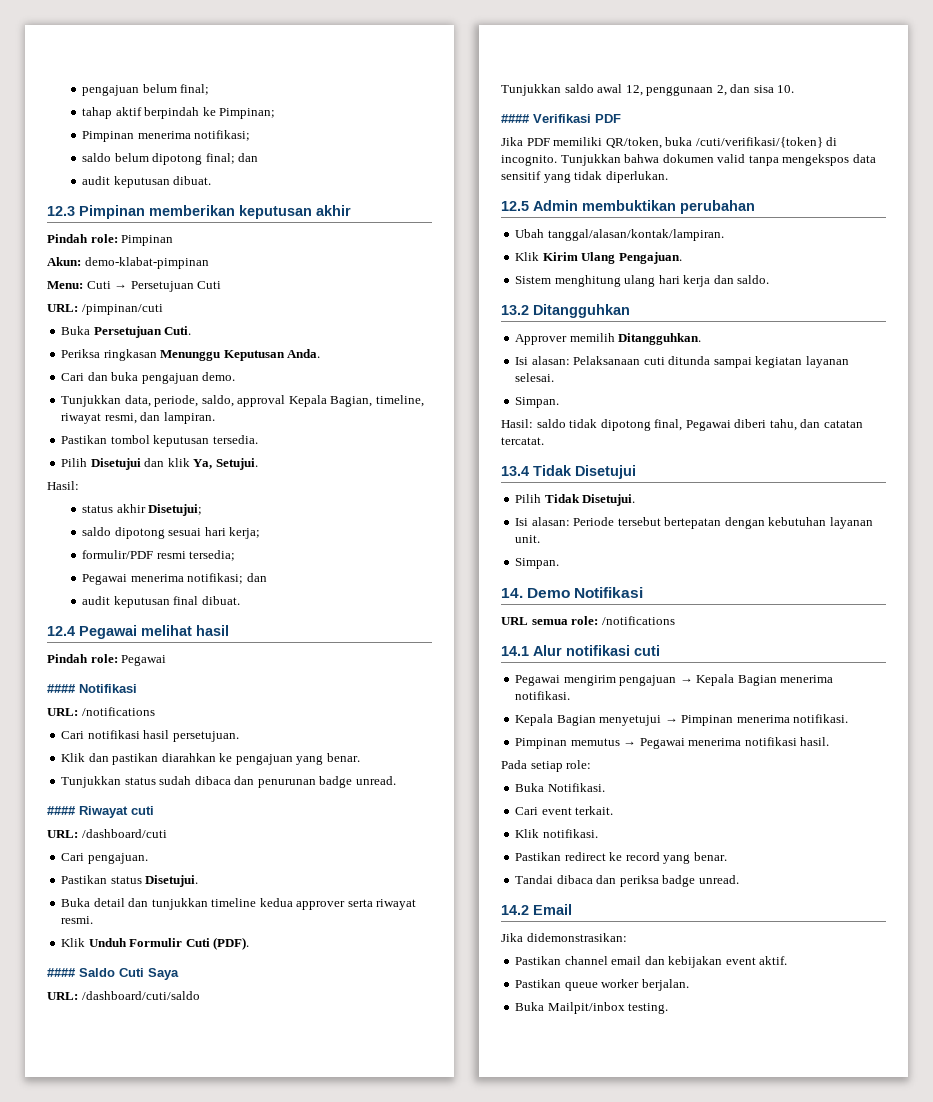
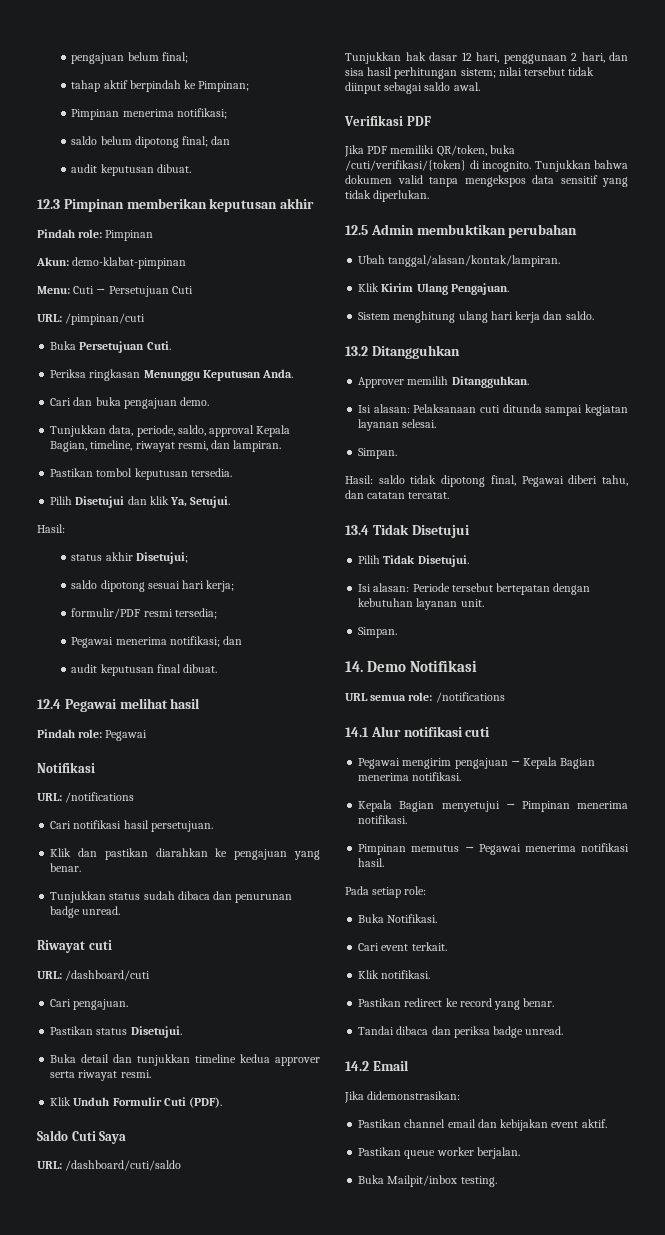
[47,684,76,693] #### -> (148, 735) none
[47,806,76,815] #### -> (121, 910) none
[47,968,76,977] #### -> (223, 1102) none
[564,84,795,96] [501,114,530,123] saldo awal 12, penggunaan 2, dan sisa 10. // #### -> [405,52,628,64] [345,67,595,79] [345,82,480,94] hak dasar 12 hari, penggunaan 2 hari, dan sisa hasil perhitungan sistem; nilai tersebut tidak diinput sebagai saldo awal. //

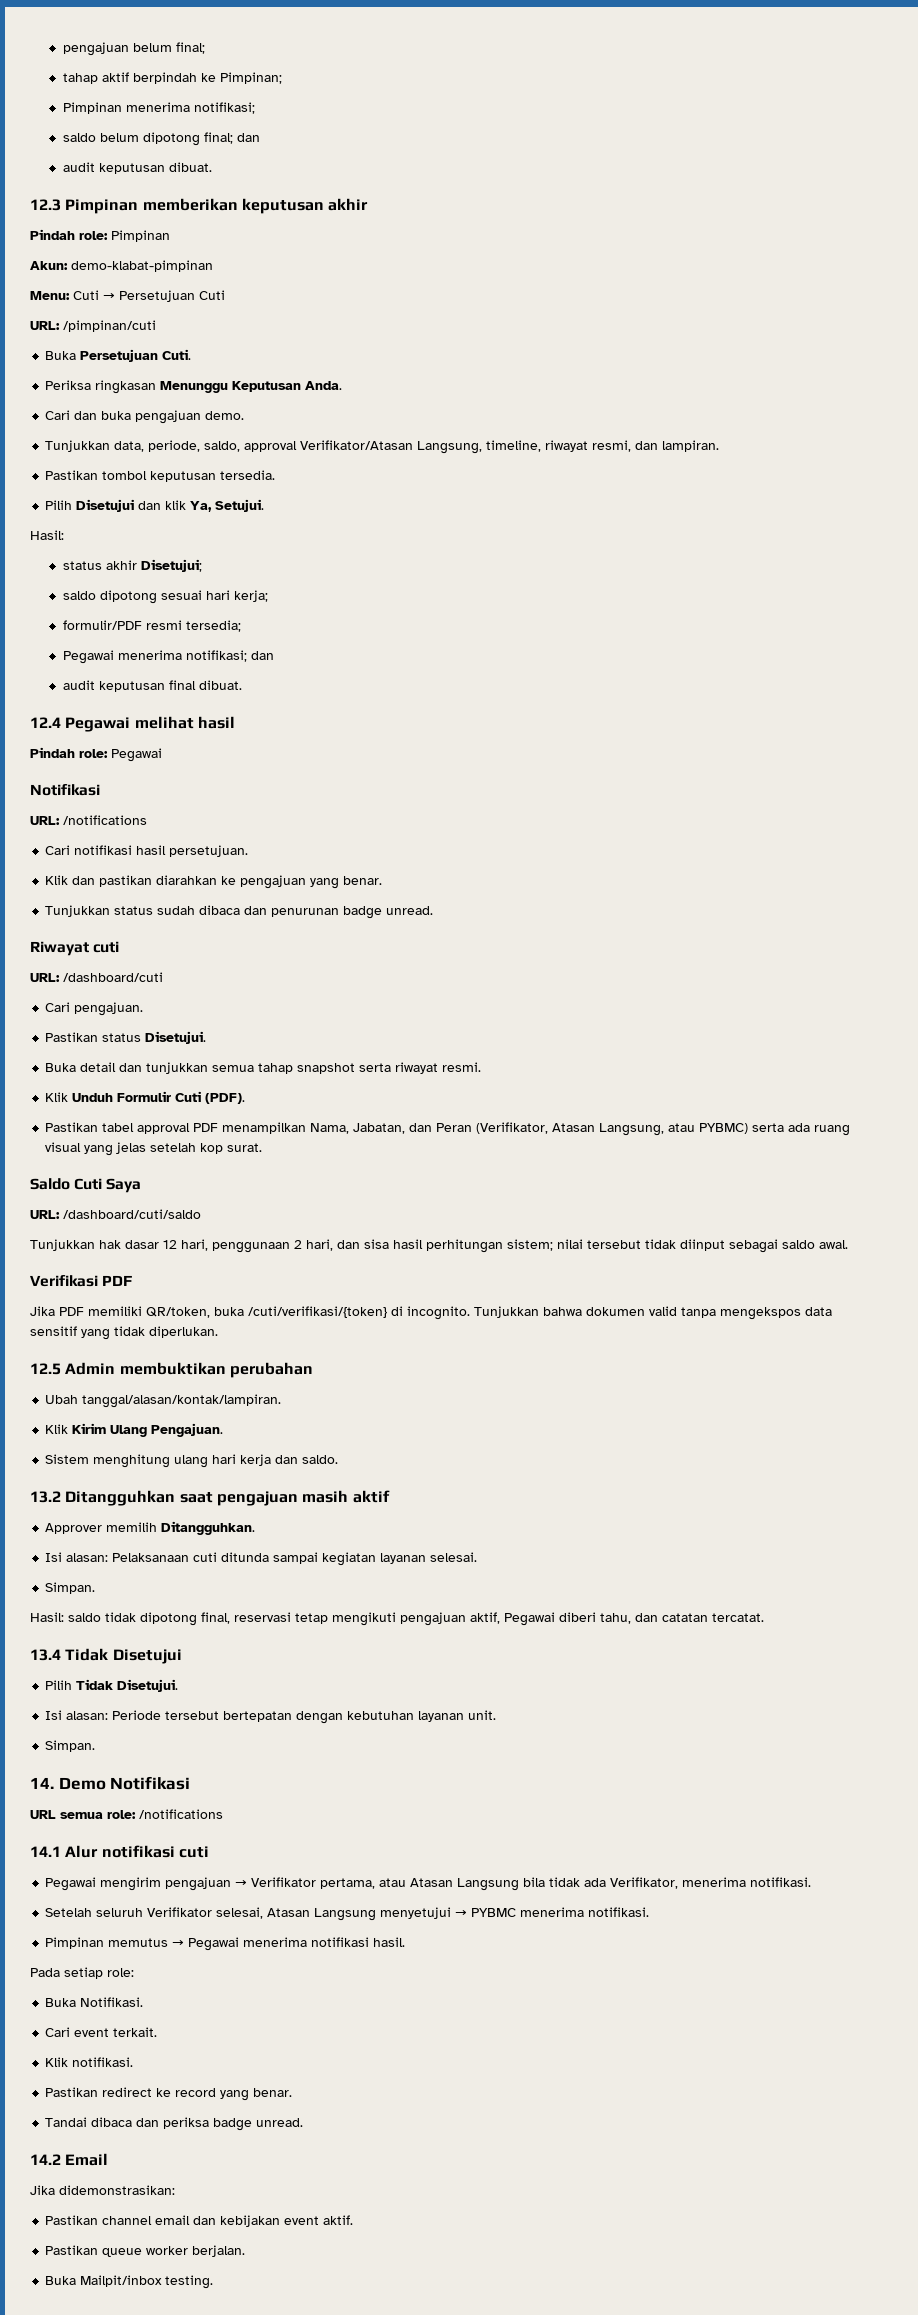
[256,425,291,437] [50,441,88,452] Kepala Bagian, -> [300,440,483,454] Verifikator/Atasan Langsung,
[195,1054,320,1066] timeline kedua approver -> [212,1063,356,1074] semua tahap snapshot
(223, 1102) none -> [45,1122,851,1136] [45,1142,263,1156] // Pastikan tabel approval PDF menampilkan Nama, Jabatan, dan Peran (Verifikator, Atasan Langsung, atau PYBMC) serta ada ruang visual yang jelas setelah kop surat.
(460, 352) none -> [179,1490,390,1506] saat pengajuan masih aktif
(516, 480) none -> [234,1612,500,1626] reservasi tetap mengikuti pengajuan aktif,
[523,757,596,769] [358,772,462,781] [358,800,435,812] Kepala Bagian menerima notifikasi. // Kepala Bagian -> [251,1877,812,1891] [45,1907,377,1921] Verifikator pertama, atau Atasan Langsung bila tidak ada Verifikator, menerima notifikasi. // Setelah seluruh Verifikator selesai, Atasan Langsung
[521,801,570,812] Pimpinan -> [471,1908,517,1917] PYBMC

